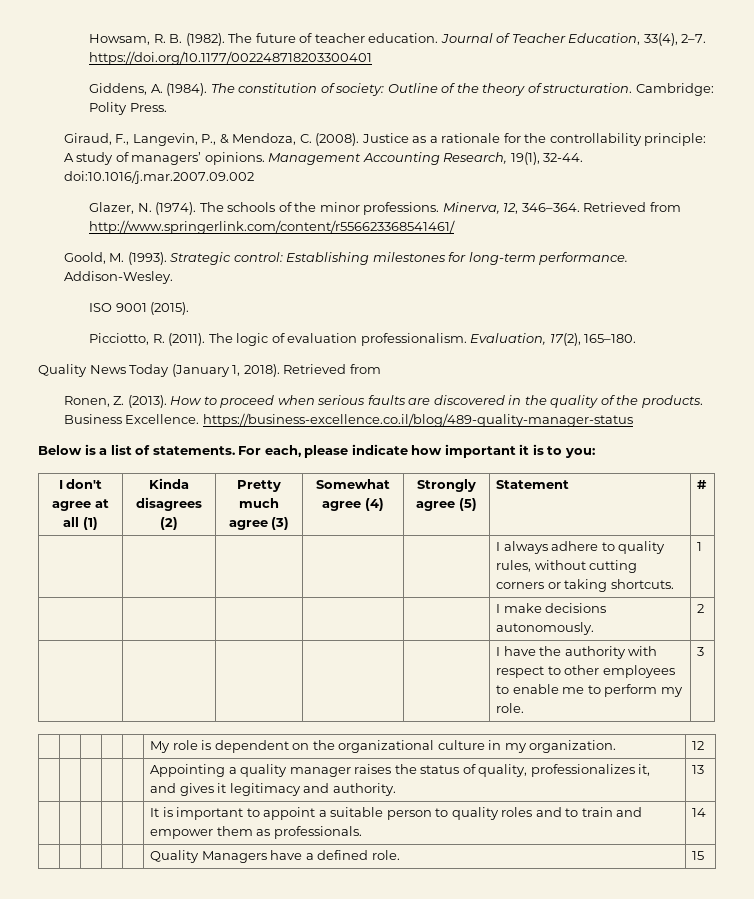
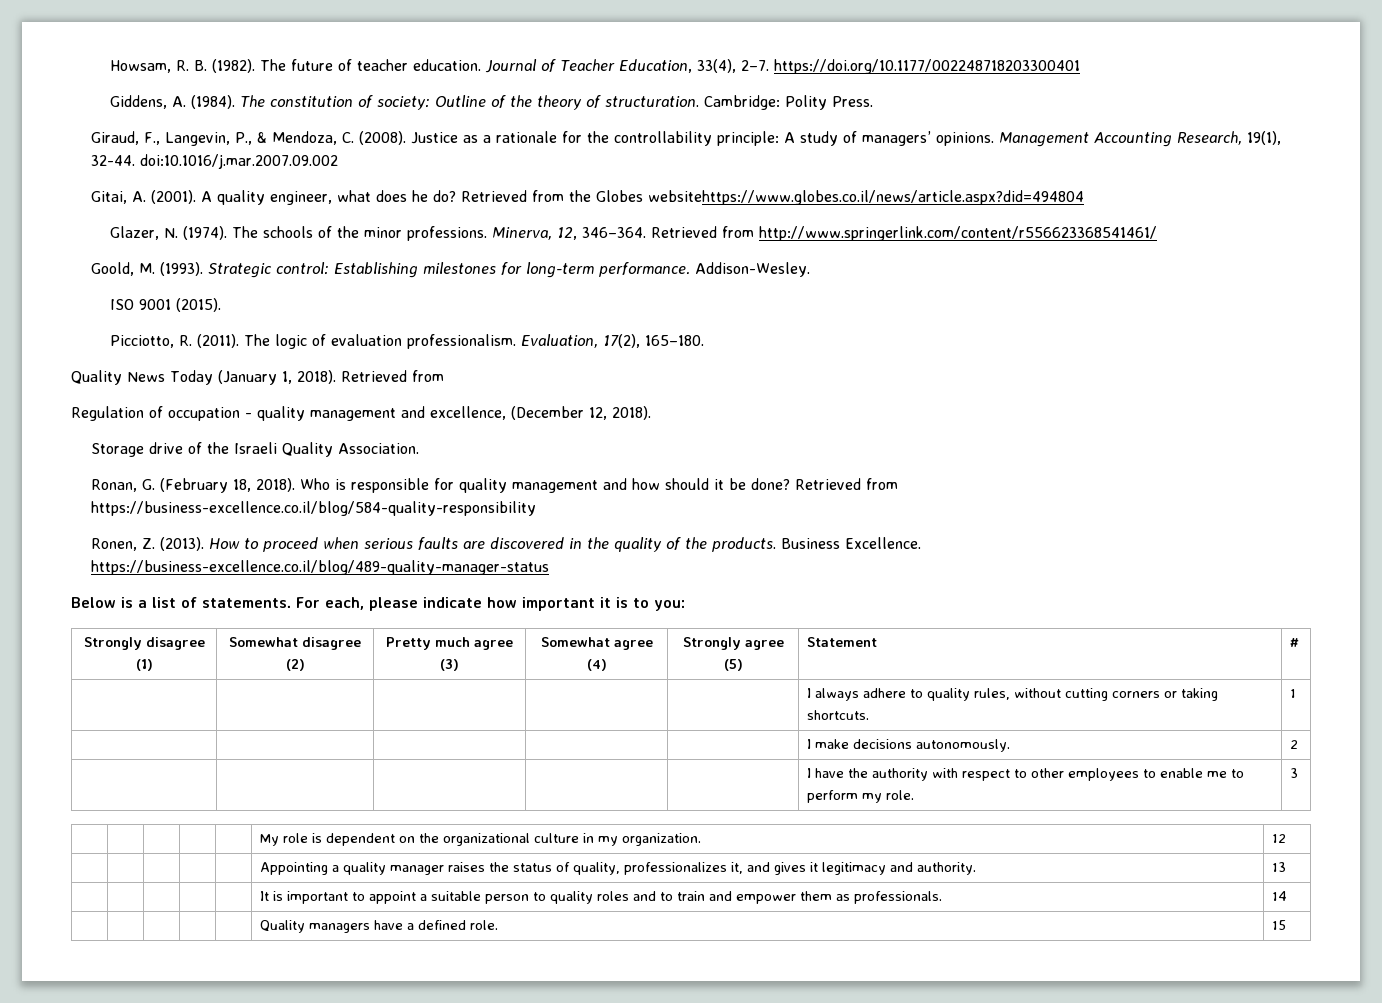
(254, 177) none -> [90,190,1084,205] // Gitai, A. (2001). A quality engineer, what does he do? Retrieved from the Globes websitehttps://www.globes.co.il/news/article.aspx?did=494804
(381, 369) none -> [71,406,651,421] [90,442,419,457] [90,478,898,493] [90,501,536,516] // Regulation of occupation - quality management and excellence, (December 12, 2018). // Storage drive of the Israeli Quality Association. // Ronan, G. (February 18, 2018). Who is responsible for quality management and how should it be done? Retrieved from https://business-excellence.co.il/blog/584-quality-responsibility
[58,479,103,489] [52,499,109,511] [63,517,80,527] I don't agree at all -> [83,637,205,650] Strongly disagree
[149,478,189,489] [136,497,202,511] Kinda disagrees -> [229,637,361,650] Somewhat disagree
[201,851,267,863] Managers -> [309,923,371,933] managers

